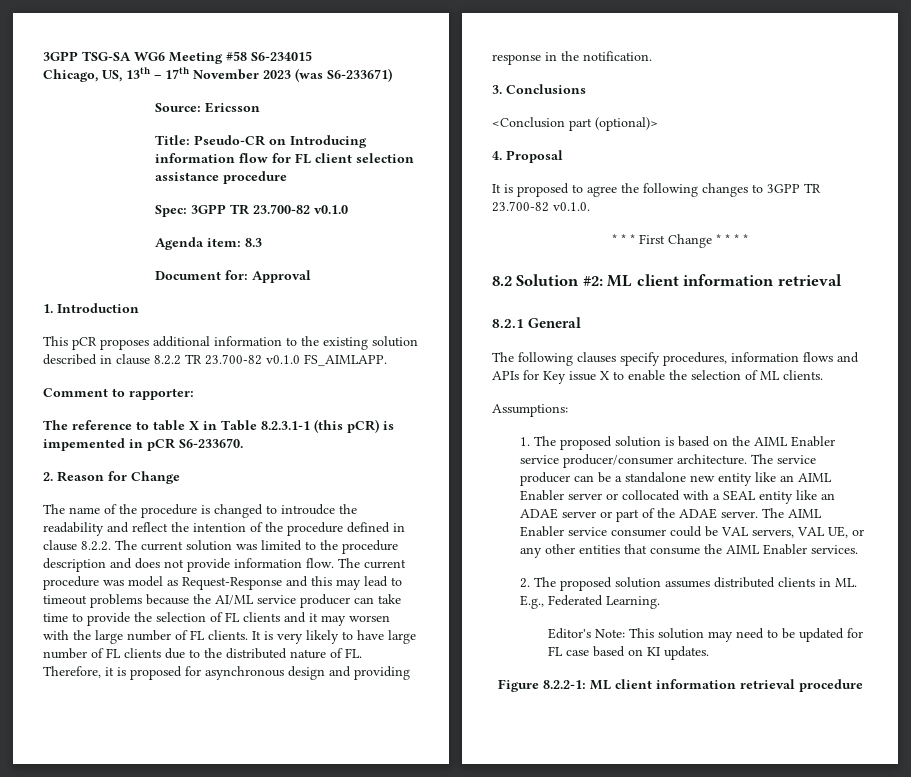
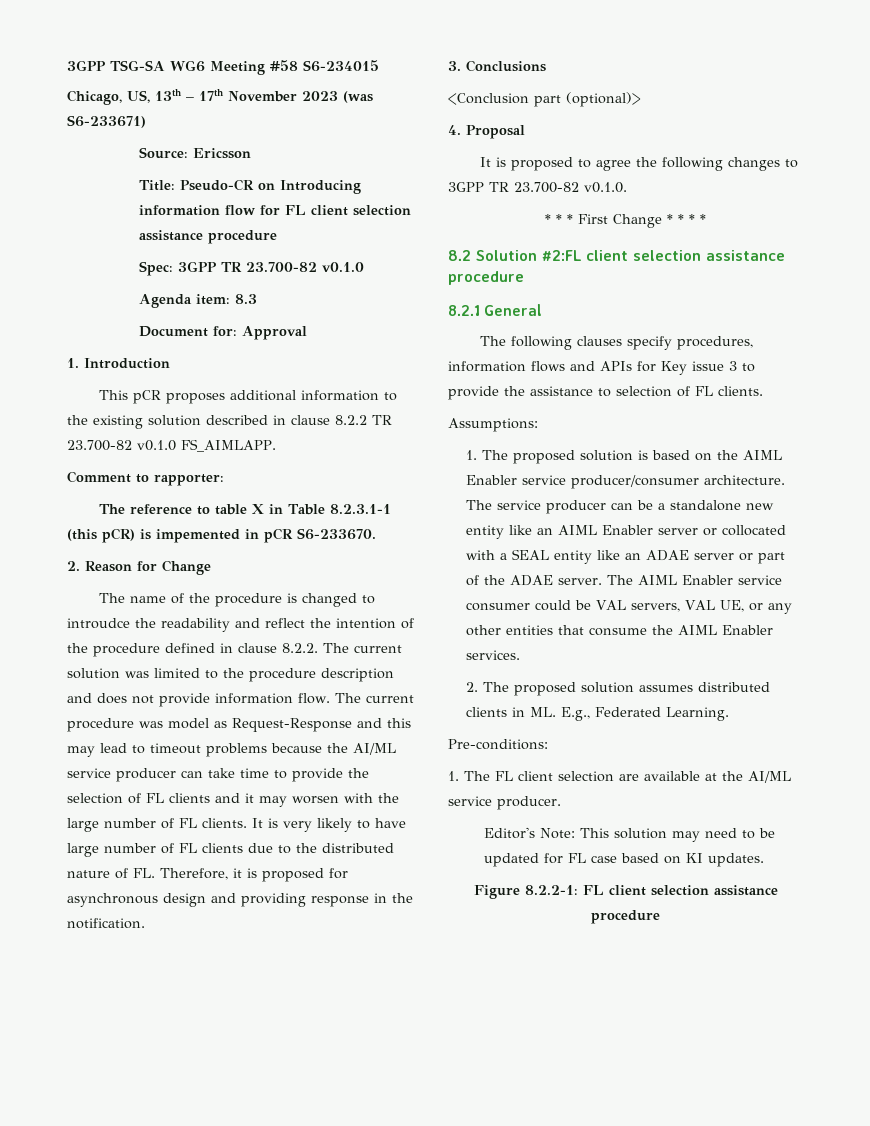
[582,274,842,287] #2: ML client information retrieval -> [542,250,785,261] [448,271,524,285] #2:FL client selection assistance procedure
[600,370,780,381] X to enable the selection of ML -> [729,361,755,372] [448,386,713,400] 3 to provide the assistance to selection of FL
(660, 602) none -> [448,739,548,750] [448,771,791,783] [448,796,561,810] // Pre-conditions: // 1. The FL client selection are available at the AI/ML service producer.
[589,679,795,690] ML client information retrieval -> [582,885,778,896] FL client selection assistance

